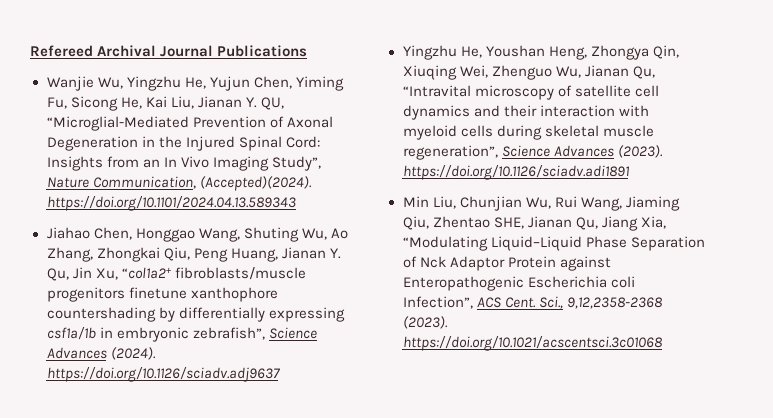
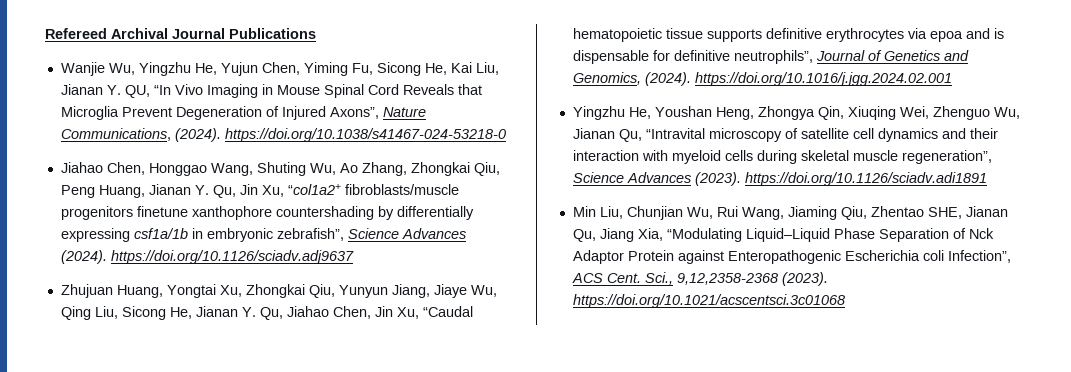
[46,116,333,131] [46,136,320,151] [46,156,321,171] [46,176,312,191] [46,196,296,211] “Microglial-Mediated Prevention of Axonal Degeneration in the Injured Spinal Cord: Insights from an In Vivo Imaging Study”, Nature Communication, (Accepted)(2024). https://doi.org/10.1101/2024.04.13.589343 -> [153,84,482,98] [60,106,426,120] [60,128,506,142] “In Vivo Imaging in Mouse Spinal Cord Reveals that Microglia Prevent Degeneration of Injured Axons”, Nature Communications, (2024). https://doi.org/10.1038/s41467-024-53218-0
(280, 374) none -> [60,284,497,298] [60,306,473,320] [572,28,1004,42] [572,50,969,64] [572,72,952,86] // Zhujuan Huang, Yongtai Xu, Zhongkai Qiu, Yunyun Jiang, Jiaye Wu, Qing Liu, Sicong He, Jianan Y. Qu, Jiahao Chen, Jin Xu, “Caudal hematopoietic tissue supports definitive erythrocytes via epoa and is dispensable for definitive neutrophils”, Journal of Genetics and Genomics, (2024). https://doi.org/10.1016/j.jgg.2024.02.001

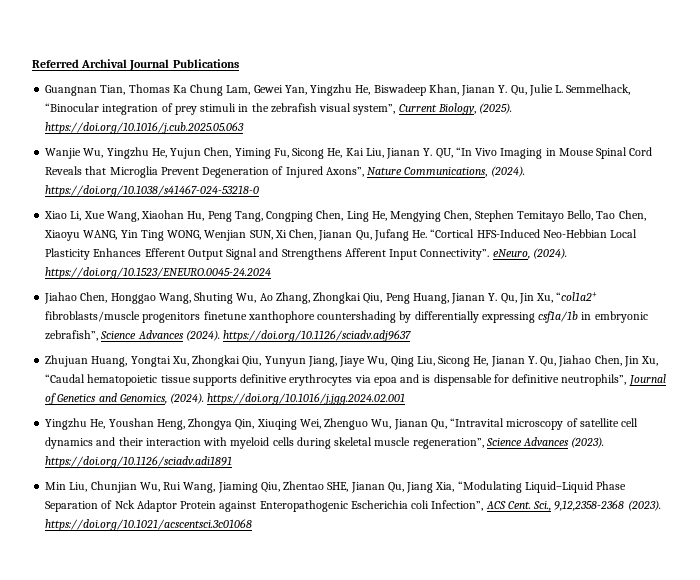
[45,28,107,39] Refereed -> [32,59,79,68] Referred
(316, 33) none -> [45,84,631,96] [45,103,513,115] [45,122,245,134] // Guangnan Tian, Thomas Ka Chung Lam, Gewei Yan, Yingzhu He, Biswadeep Khan, Jianan Y. Qu, Julie L. Semmelhack, “Binocular integration of prey stimuli in the zebrafish visual system”, Current Biology, (2025). https://doi.org/10.1016/j.cub.2025.05.063
(506, 135) none -> [44,210,646,222] [44,229,638,241] [45,248,567,260] [45,267,272,279] // Xiao Li, Xue Wang, Xiaohan Hu, Peng Tang, Congping Chen, Ling He, Mengying Chen, Stephen Temitayo Bello, Tao Chen, Xiaoyu WANG, Yin Ting WONG, Wenjian SUN, Xi Chen, Jianan Qu, Jufang He. “Cortical HFS-Induced Neo-Hebbian Local Plasticity Enhances Efferent Output Signal and Strengthens Afferent Input Connectivity”. eNeuro, (2024). https://doi.org/10.1523/ENEURO.0045-24.2024

